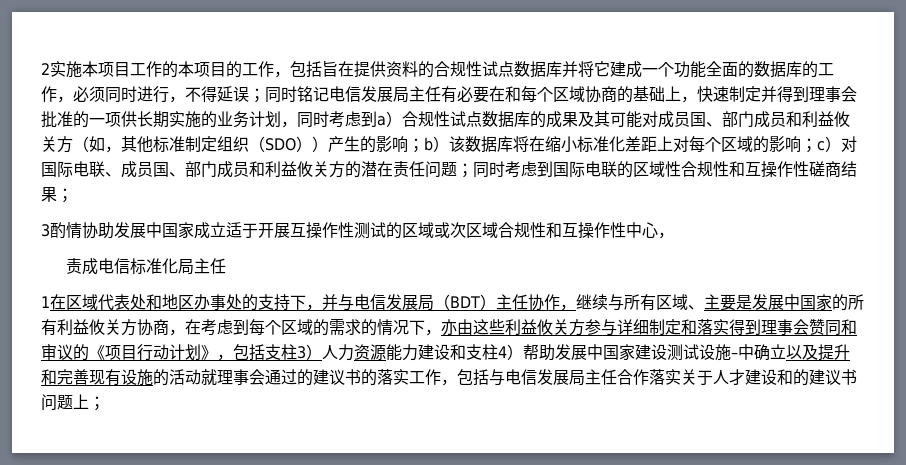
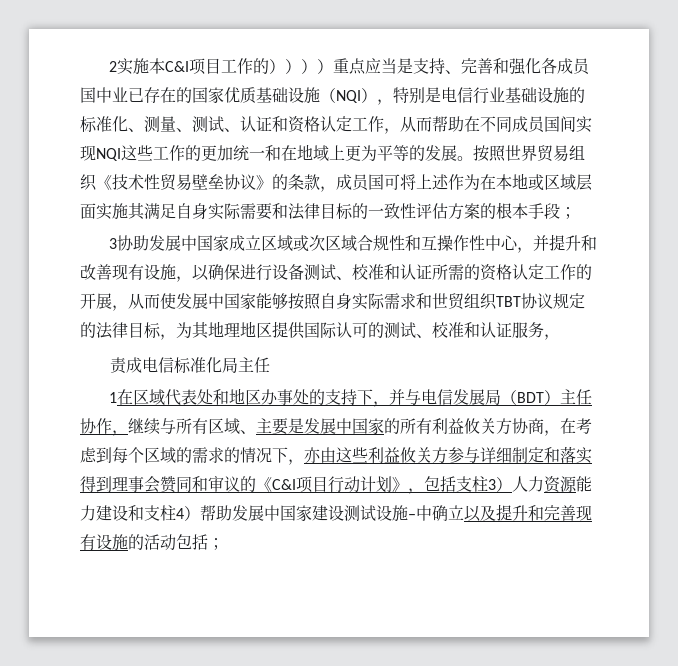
(98, 69) none -> [165,61,190,72] C&I
[178,61,834,78] [41,86,857,103] [41,111,850,128] [41,136,857,153] [41,161,857,178] [41,187,57,202] 本项目的工作，包括旨在提供资料的合规性试点数据库并将它建成一个功能全面的数据库的工作，必须同时进行，不得延误；同时铭记电信发展局主任有必要在和每个区域协商的基础上，快速制定并得到理事会批准的一项供长期实施的业务计划，同时考虑到a）合规性试点数据库的成果及其可能对成员国、部门成员和利益攸关方（如，其他标准制定组织（SDO））产生的影响；b）该数据库将在缩小标准化差距上对每个区域的影响；c）对国际电联、成员国、部门成员和利益攸关方的潜在责任问题；同时考虑到国际电联的区域性合规性和互操作性磋商结果 -> [269,58,591,75] [80,87,585,105] [80,116,592,134] [80,144,585,162] [80,173,592,192] [80,202,560,220] ））））重点应当是支持、完善和强化各成员国中业已存在的国家优质基础设施（NQI），特别是电信行业基础设施的标准化、测量、测试、认证和资格认定工作，从而帮助在不同成员国间实现NQI这些工作的更加统一和在地域上更为平等的发展。按照世界贸易组织《技术性贸易壁垒协议》的条款，成员国可将上述作为在本地或区域层面实施其满足自身实际需要和法律目标的一致性评估方案的根本手段
[50,222,82,239] 酌情 -> (118, 243) none
[226,222,402,239] 适于开展互操作性测试的 -> (262, 242) none
(674, 235) none -> [533,234,598,251] [80,264,592,282] [80,293,585,311] [80,321,560,340] 并提升和改善现有设施，以确保进行设备测试、校准和认证所需的资格认定工作的开展，从而使发展中国家能够按照自身实际需求和世贸组织TBT协议规定的法律目标，为其地理地区提供国际认可的测试、校准和认证服务，
(105, 352) none -> [272,479,296,490] C&I
[201,369,857,386] [41,394,89,411] 就理事会通过的建议书的落实工作，包括与电信发展局主任合作落实关于人才建设和的建议书问题上 -> [176,534,208,550] 包括

